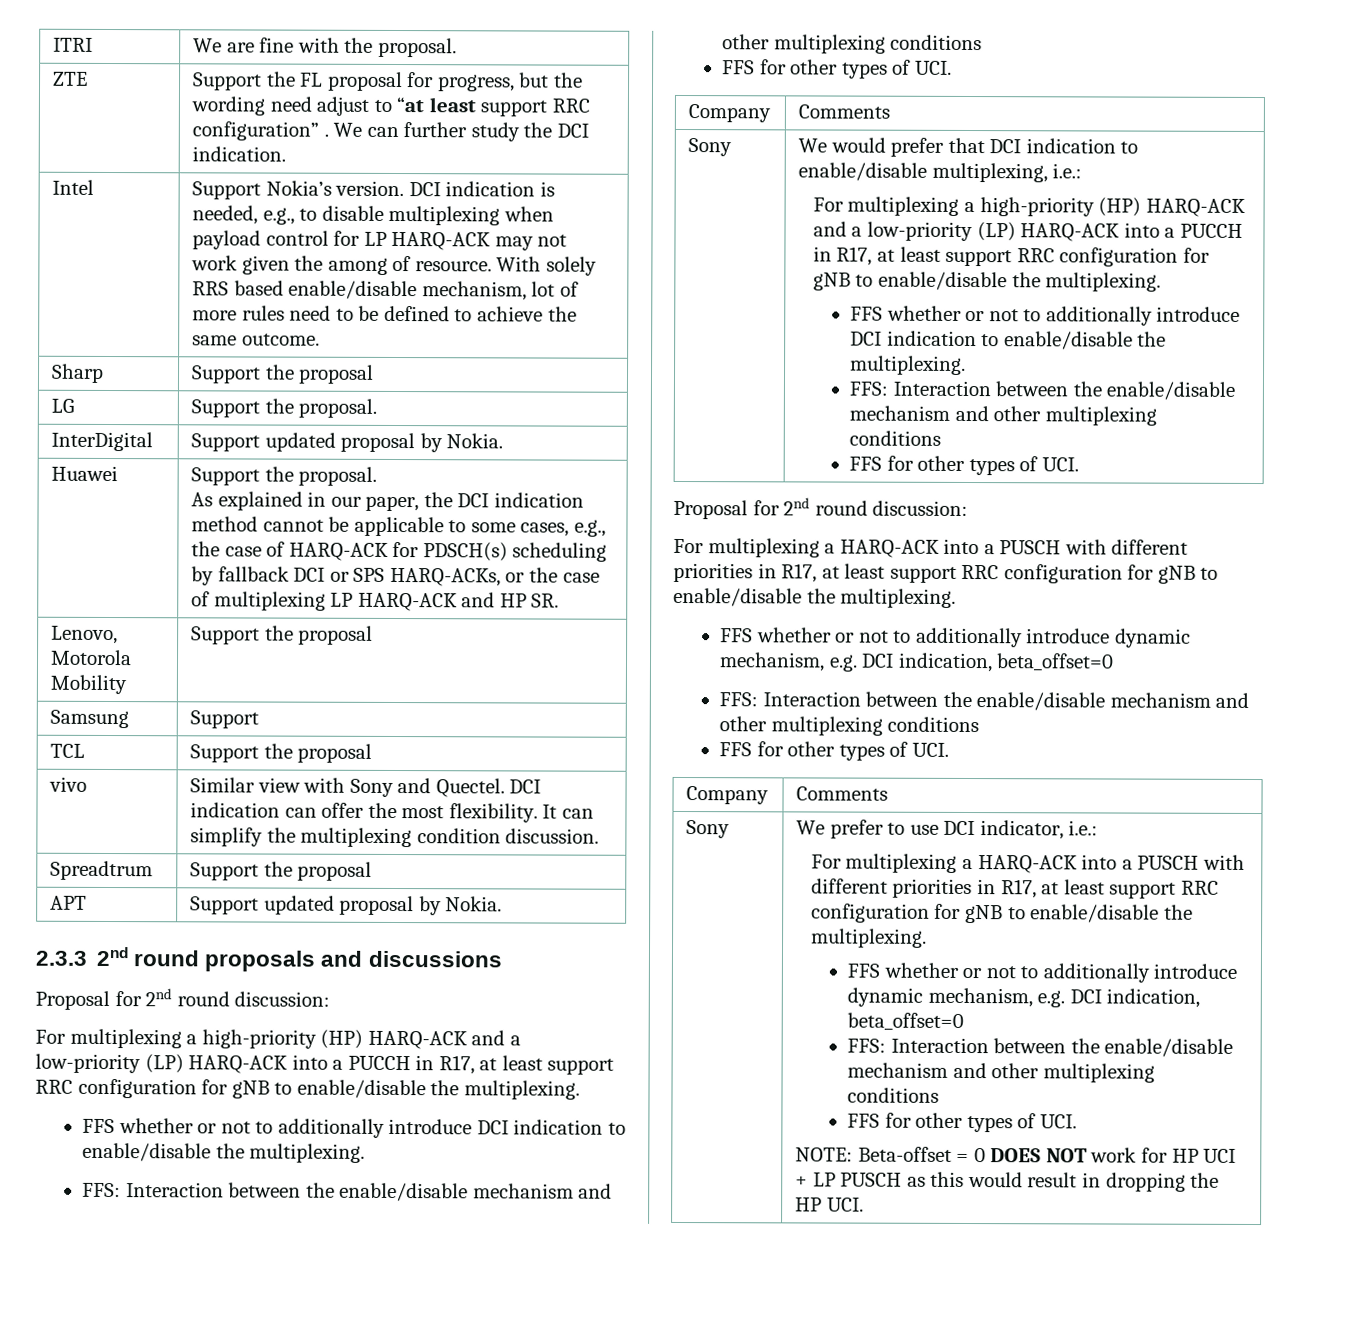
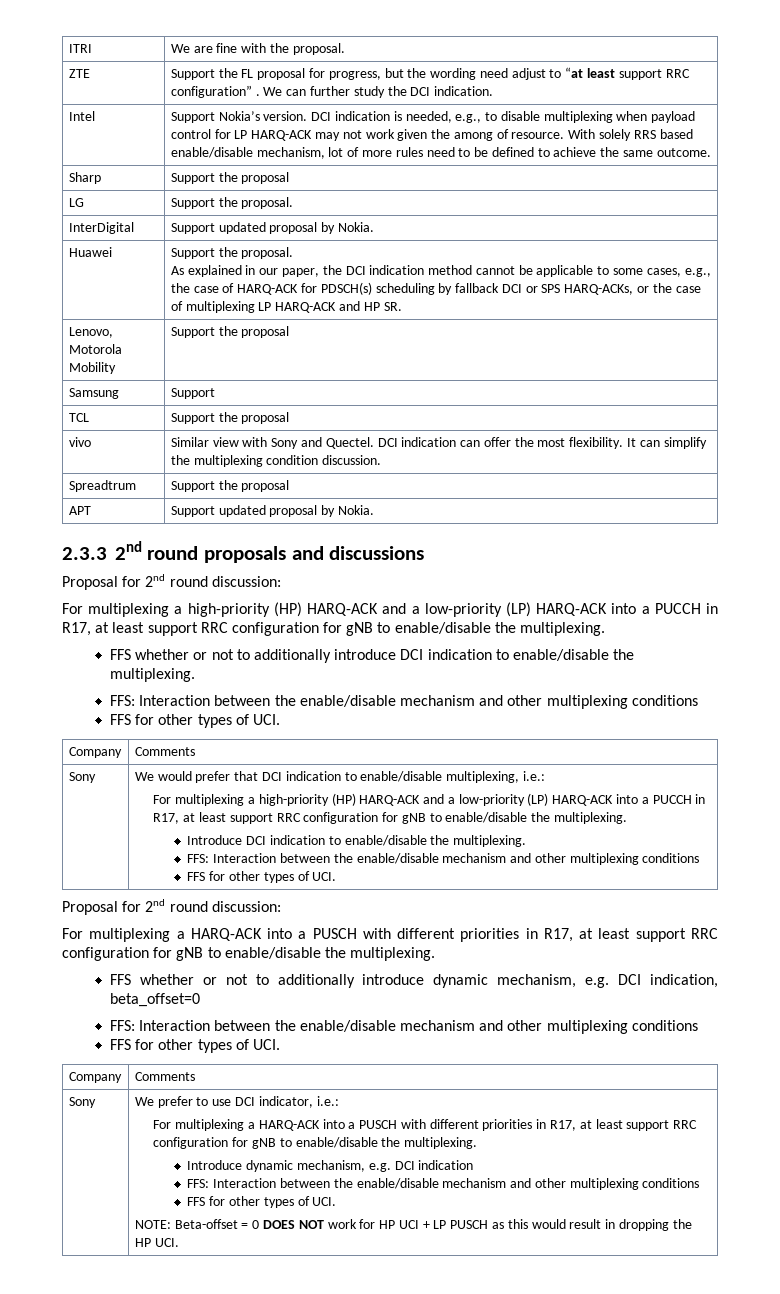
[850,305,1241,326] FFS whether or not to additionally introduce -> [187,835,243,845] Introduce
[847,962,1238,983] [847,987,1201,1008] [847,1012,965,1030] FFS whether or not to additionally introduce dynamic mechanism, e.g. DCI indication, beta_offset=0 -> [187,1160,474,1172] Introduce dynamic mechanism, e.g. DCI indication

